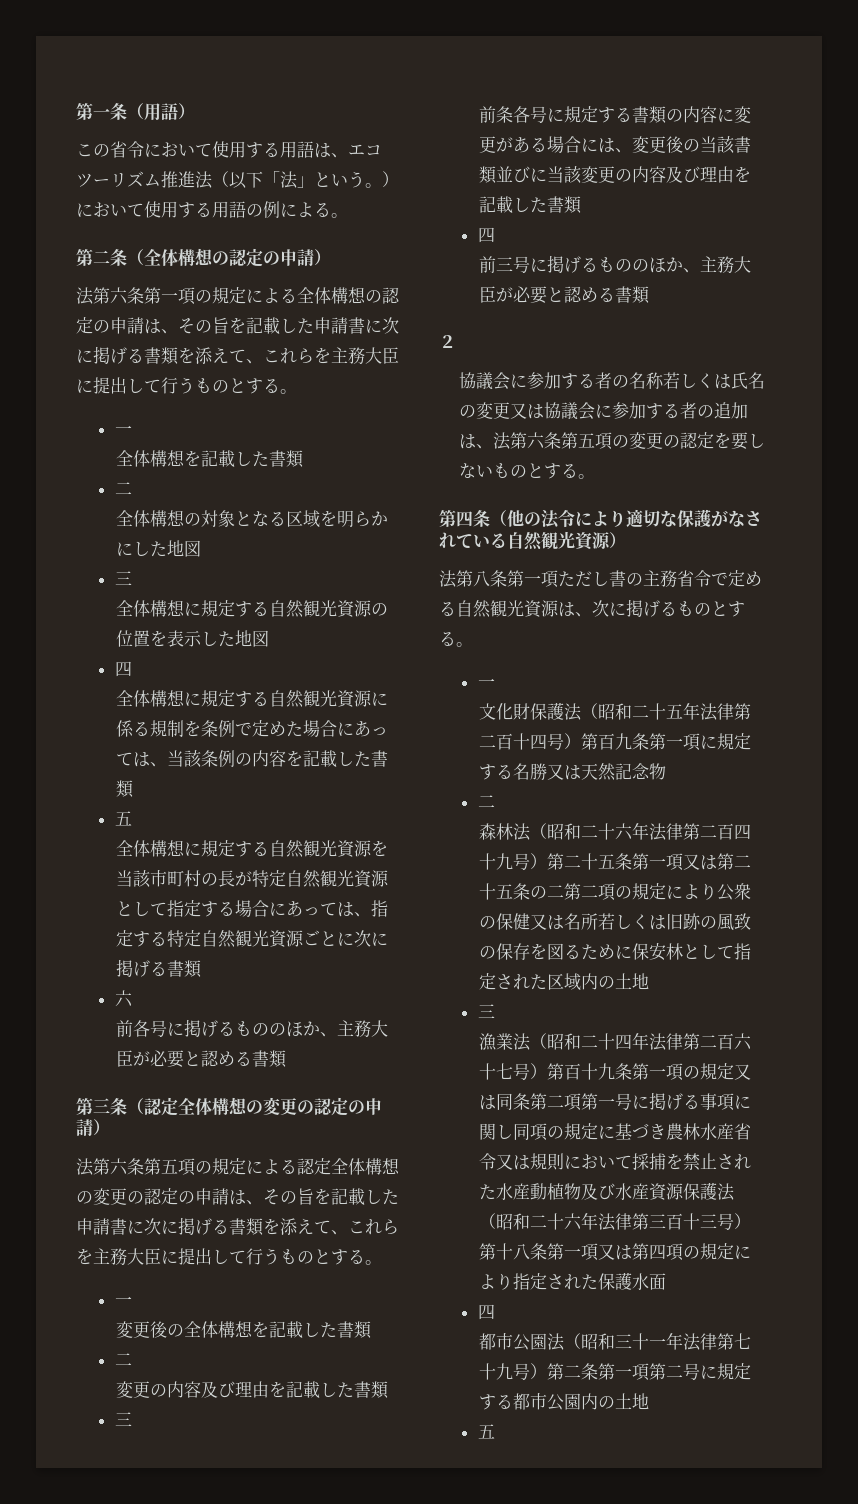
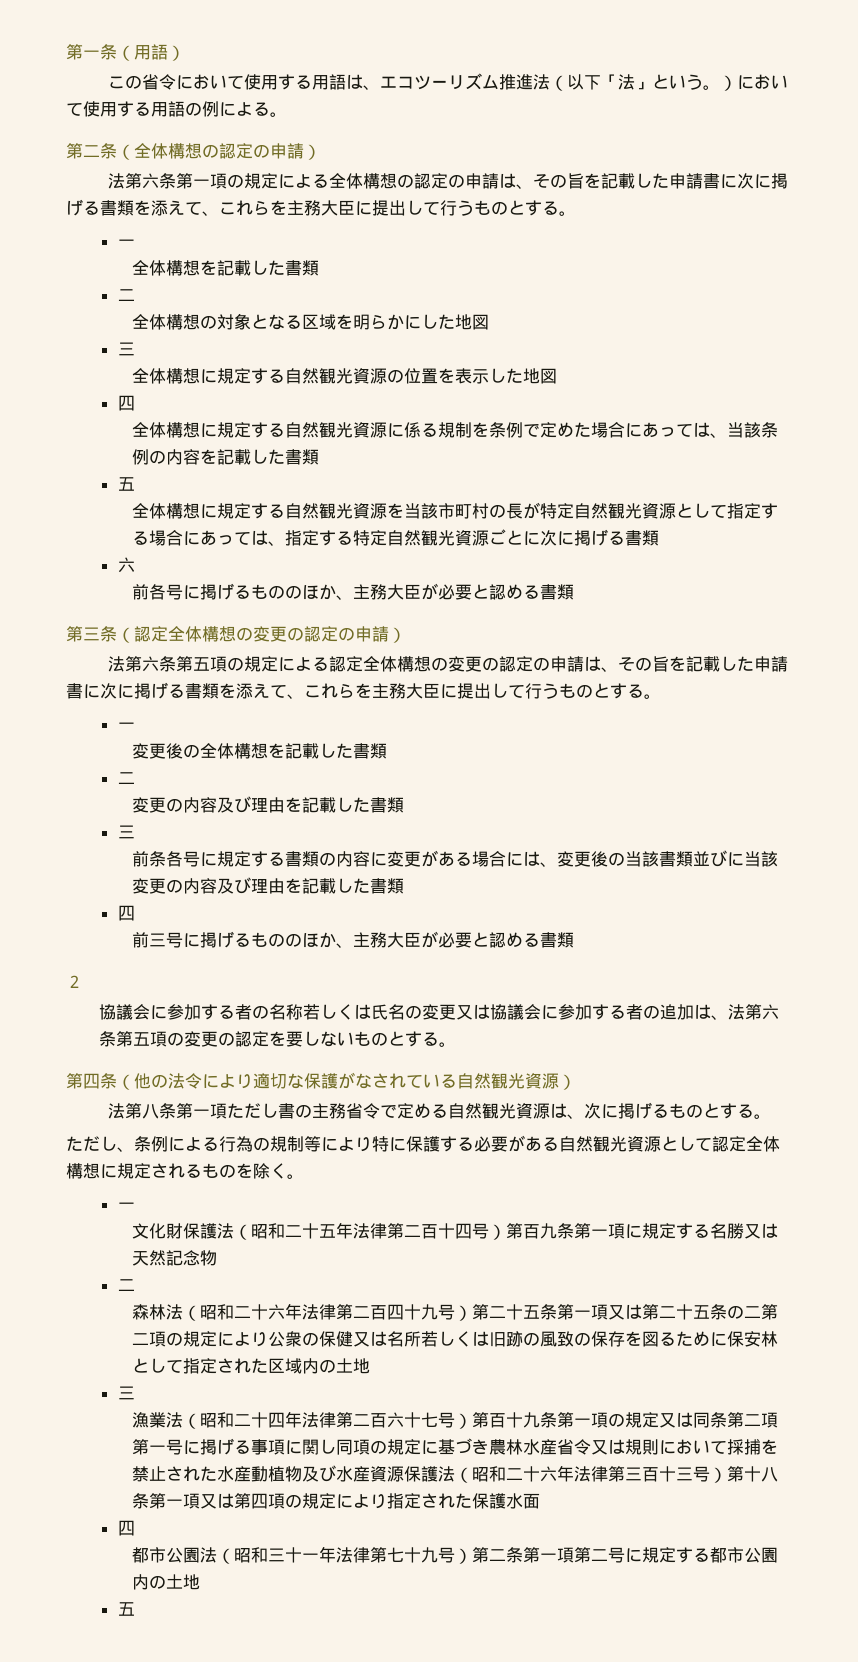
(473, 644) none -> [66,1135,780,1152] [66,1163,304,1179] // ただし、条例による行為の規制等により特に保護する必要がある自然観光資源として認定全体構想に規定されるものを除く。

